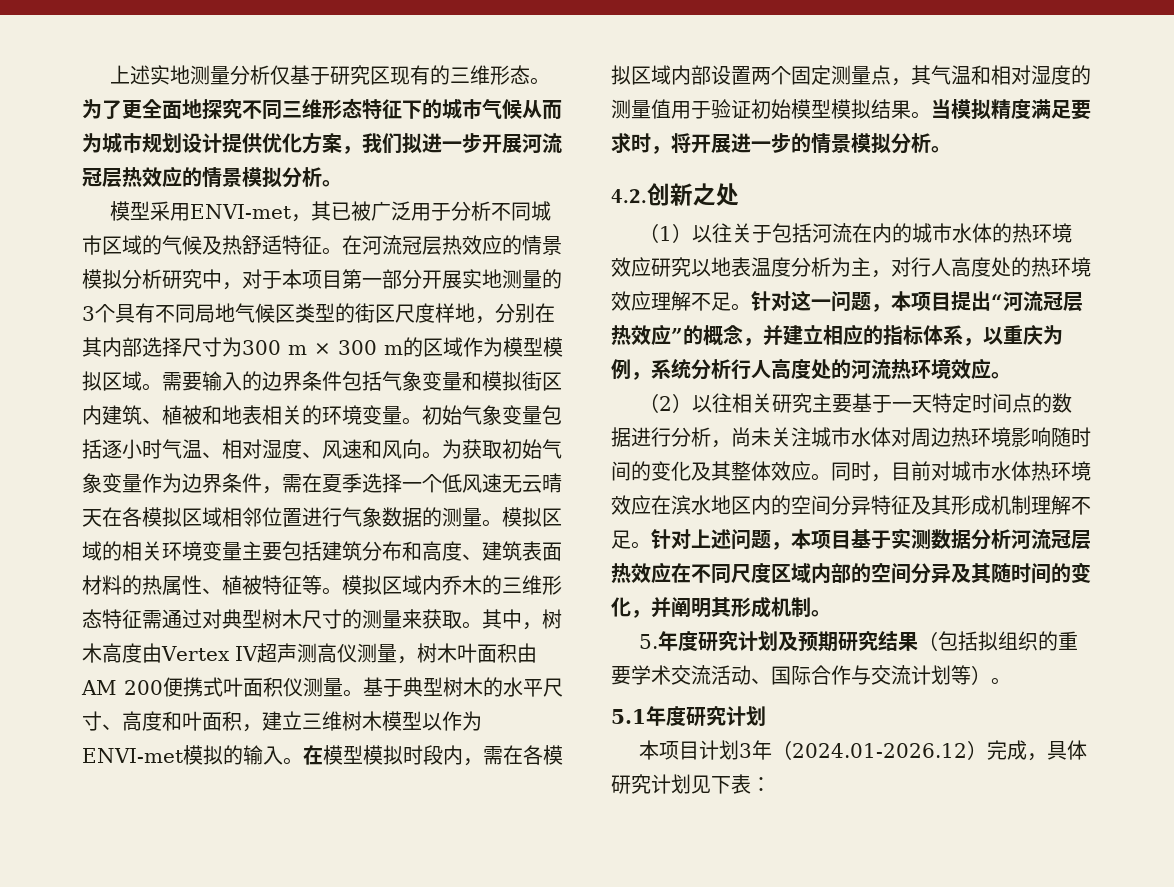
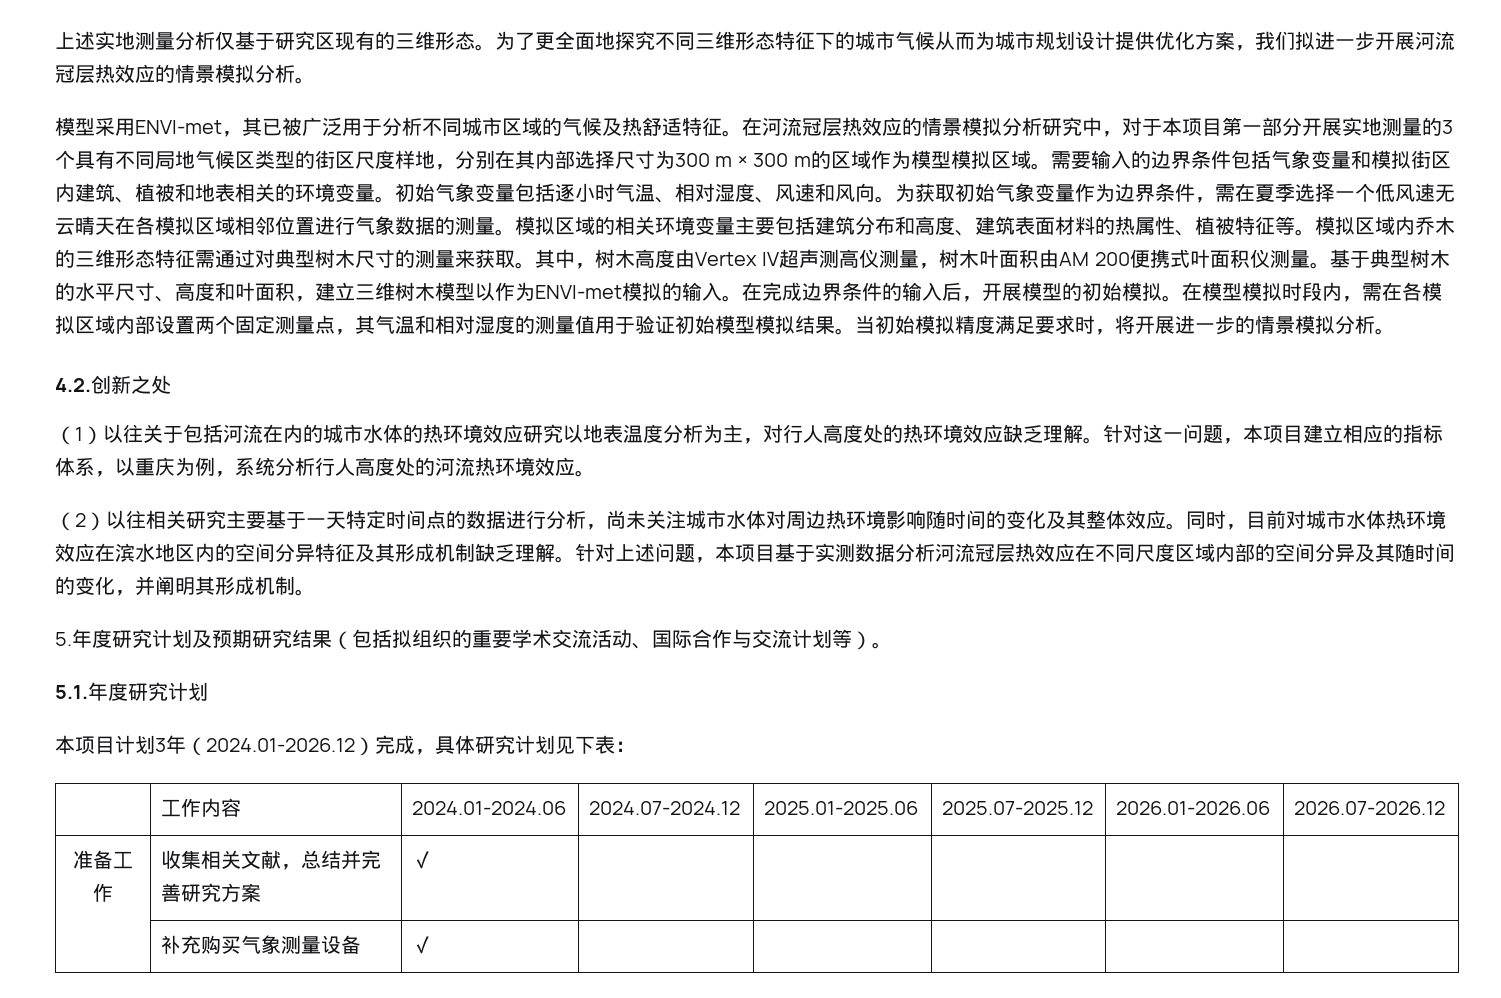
(323, 755) none -> [762,282,1202,302] 完成边界条件的输入后，开展模型的初始模拟。在
(951, 109) none -> [875,315,915,334] 初始
[651,291,731,311] 理解不足 -> [1003,424,1083,443] 缺乏理解
[951,291,1083,312] [611,324,783,346] 提出“河流冠层热效应”的概念，并 -> (1303, 434) none
[1031,495,1091,515] [611,530,631,549] 理解不足 -> [475,543,555,562] 缺乏理解
[611,709,646,724] 5.1 -> [55,685,88,699] 5.1.
(771, 784) none -> [161,798,242,817] [412,801,567,815] [589,801,741,815] [764,801,919,815] [942,801,1094,815] [1116,801,1271,815] [1294,801,1446,815] [73,850,133,869] [93,883,113,902] [161,850,382,870] [161,883,262,902] [412,851,433,869] [161,935,362,954] [412,936,433,954] // | 工作内容 | 2024.01-2024.06 | 2024.07-2024.12 | 2025.01-2025.06 | 2025.07-2025.12 | 2026.01-2026.06 | 2026.07-2026.12 // 准备工作 | 收集相关文献，总结并完善研究方案 | ✓ | | | | | // | 补充购买气象测量设备 | ✓ | | | | |

